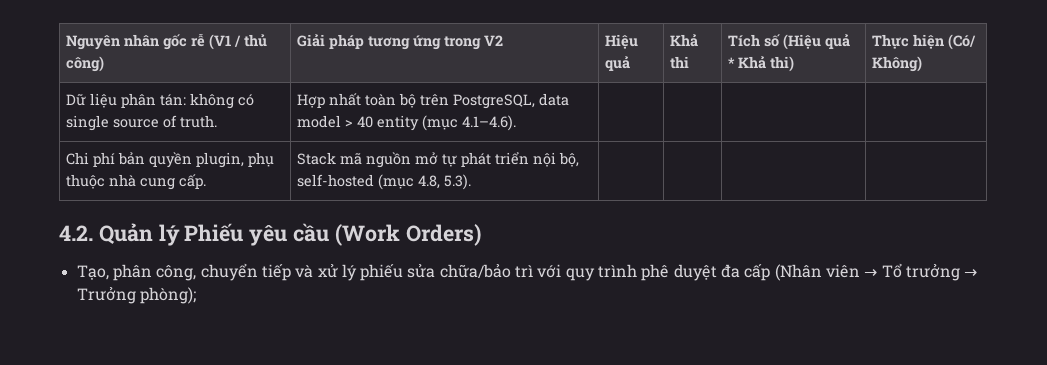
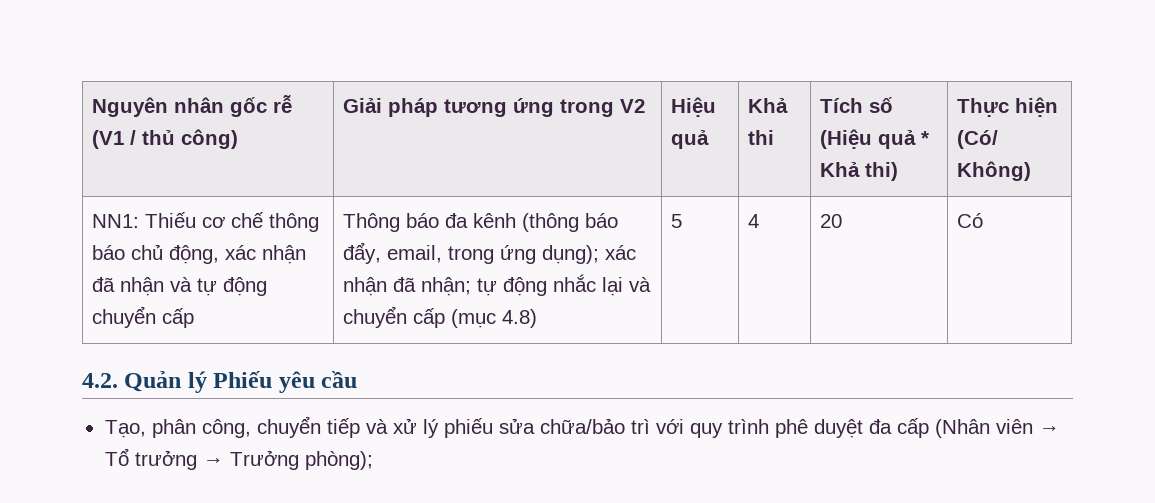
[66,93,255,109] [66,115,218,131] [297,93,570,109] [297,115,517,131] [66,152,275,168] [66,174,207,190] [297,152,580,168] [297,174,472,190] Dữ liệu phân tán: không có single source of truth. | Hợp nhất toàn bộ trên PostgreSQL, data model > 40 entity (mục 4.1–4.6). | | | | // Chi phí bản quyền plugin, phụ thuộc nhà cung cấp. | Stack mã nguồn mở tự phát triển nội bộ, self-hosted (mục 4.8, 5.3). | | | | -> [91,212,319,232] [91,244,306,264] [91,277,267,296] [91,306,194,328] [342,213,618,232] [342,242,636,264] [342,274,651,296] [342,306,537,328] [670,214,682,228] [747,214,759,228] [819,214,842,228] [956,213,983,228] NN1: Thiếu cơ chế thông báo chủ động, xác nhận đã nhận và tự động chuyển cấp | Thông báo đa kênh (thông báo đẩy, email, trong ứng dụng); xác nhận đã nhận; tự động nhắc lại và chuyển cấp (mục 4.8) | 5 | 4 | 20 | Có
[334,224,481,246] (Work Orders) -> (358, 379) none

